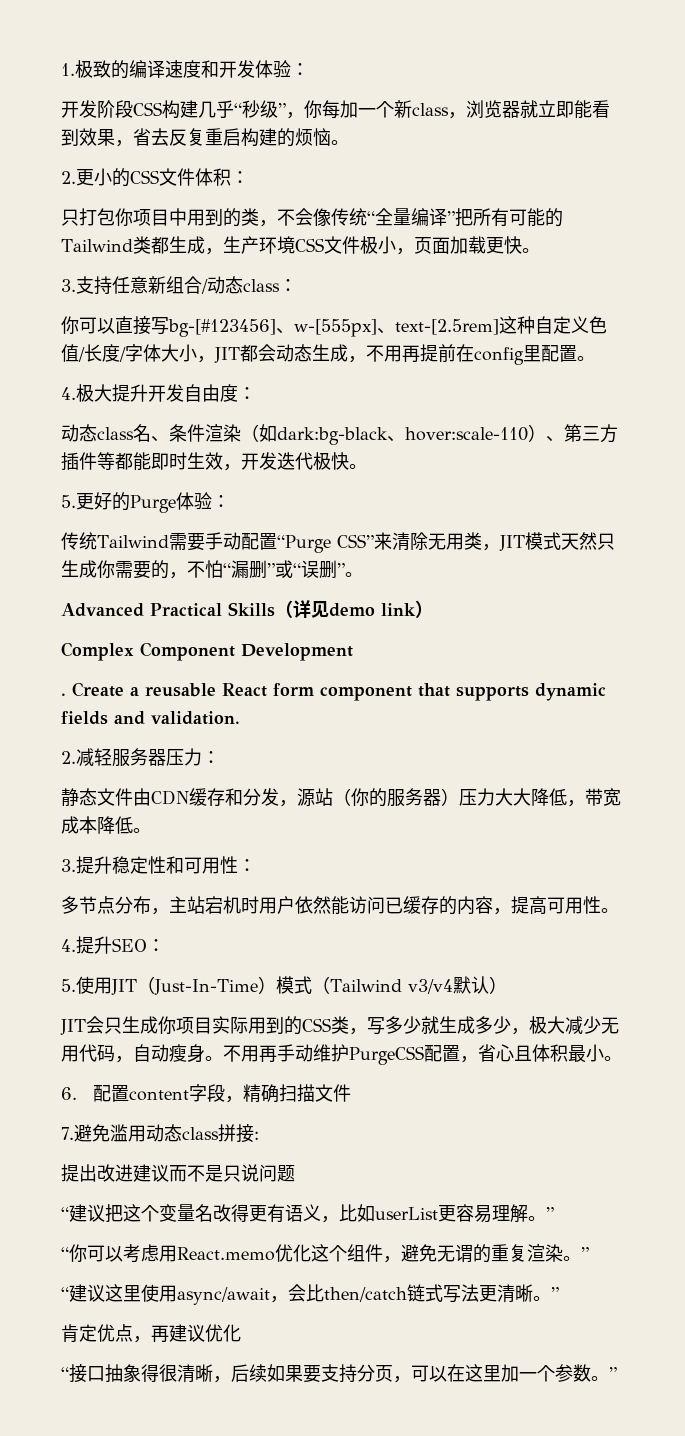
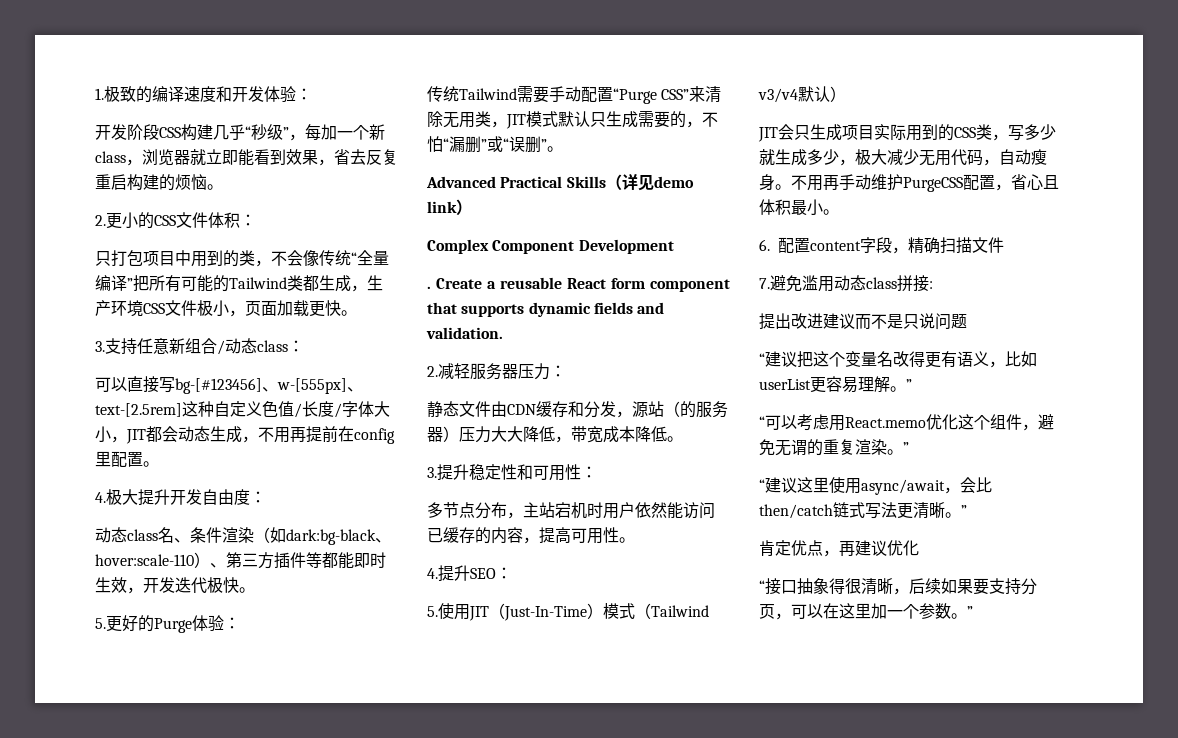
[304,100,322,118] 你 -> (305, 137) none
[115,208,133,226] 你 -> (143, 258) none
[61,316,79,334] 你 -> (304, 346) none
[560,532,615,550] [61,560,115,578] 天然只生成你 -> [558,111,638,128] 默认只生成
[351,788,369,806] 你 -> (680, 409) none
[158,1016,176,1034] 你 -> (842, 132) none
[69,1244,87,1262] 你 -> (765, 422) none

